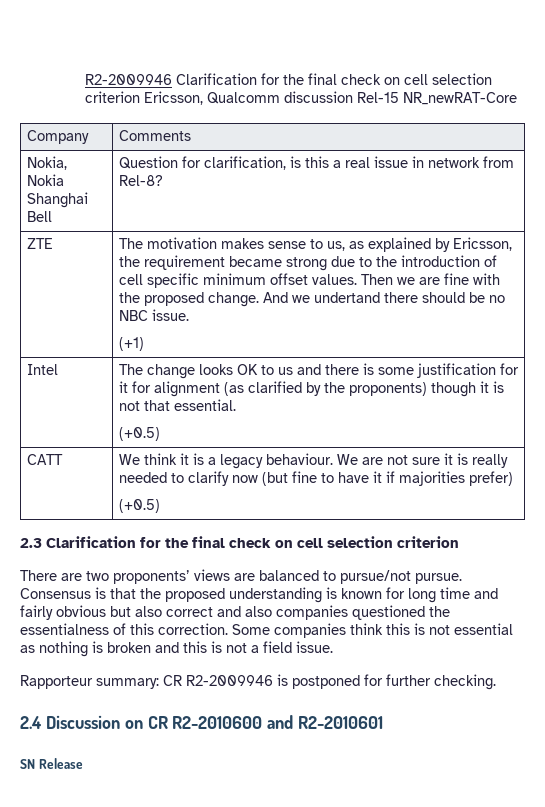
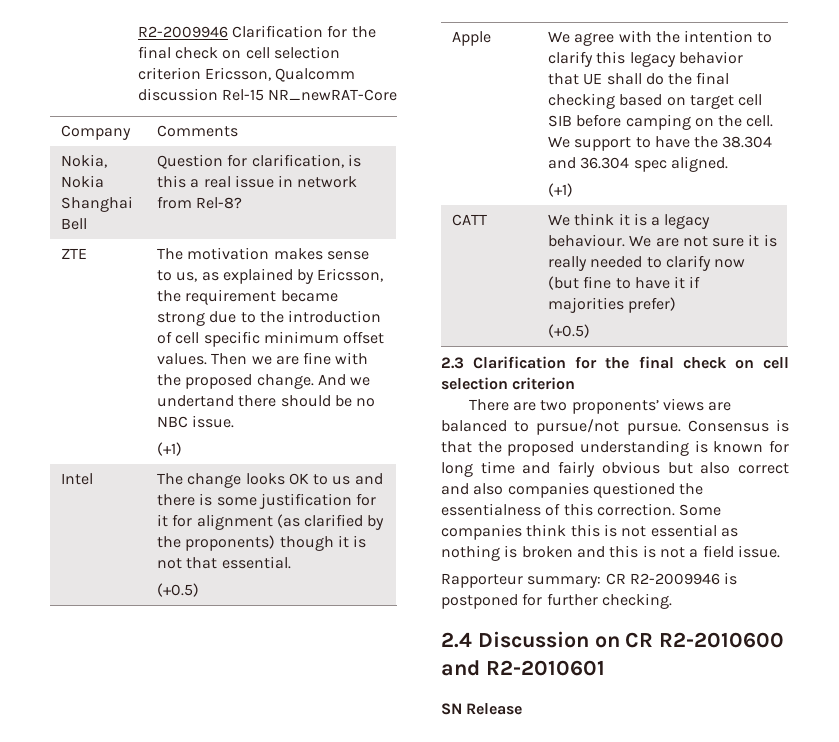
(160, 434) none -> [451,31,491,46] [547,30,773,46] [547,51,743,67] [547,72,730,85] [547,93,763,109] [547,114,774,130] [547,136,773,151] [547,156,728,172] [547,183,573,197] // Apple | We agree with the intention to clarify this legacy behavior that UE shall do the final checking based on target cell SIB before camping on the cell. We support to have the 38.304 and 36.304 spec aligned. // (+1)

